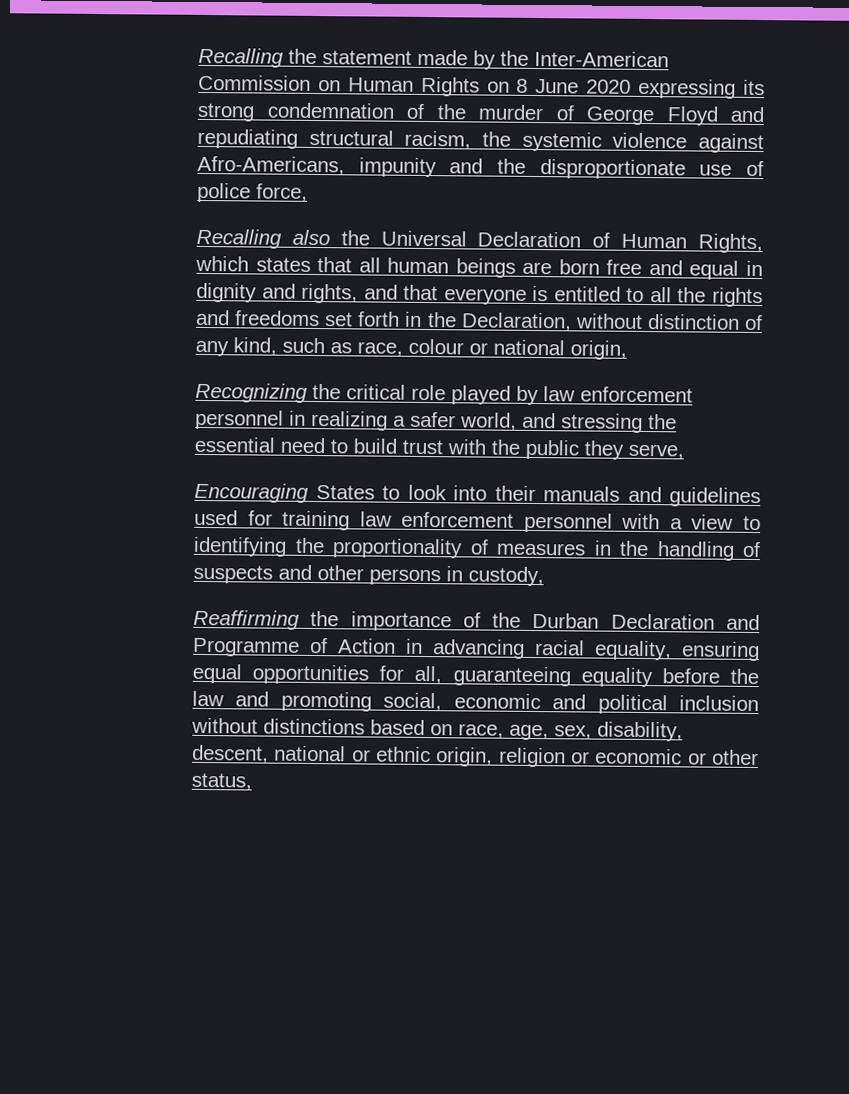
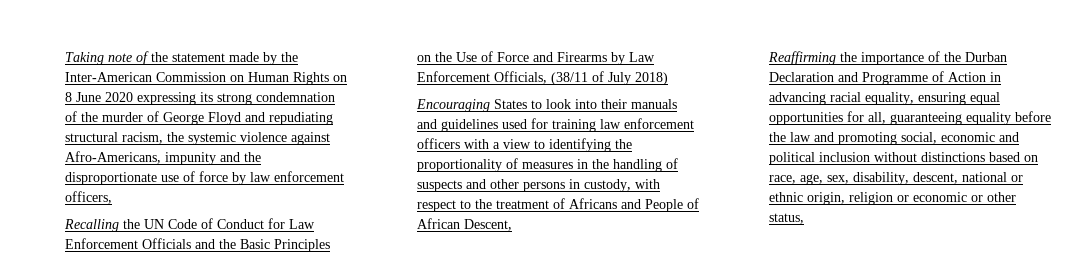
[198,47,285,68] Recalling -> [65,51,150,65] Taking note of
[197,182,309,203] [196,228,764,254] [195,255,763,280] [196,282,763,308] [196,309,763,332] [195,337,628,360] [195,382,694,406] [195,409,678,433] [194,436,685,460] police force, // Recalling also the Universal Declaration of Human Rights, which states that all human beings are born free and equal in dignity and rights, and that everyone is entitled to all the rights and freedoms set forth in the Declaration, without distinction of any kind, such as race, colour or national origin, // Recognizing the critical role played by law enforcement personnel in realizing a safer world, and stressing the essential need to build trust with the public they serve, -> [199,171,345,185] [65,191,113,204] [64,218,316,232] [65,238,331,252] [417,51,656,65] [417,71,669,85] force by law enforcement officers, // Recalling the UN Code of Conduct for Law Enforcement Officials and the Basic Principles on the Use of Force and Firearms by Law Enforcement Officials, (38/11 of July 2018)
[523,512,613,533] personnel -> [417,138,461,149] officers
(545, 576) none -> [635,179,661,189] [417,198,700,212] [417,218,513,231] with respect to the treatment of Africans and People of African Descent,

